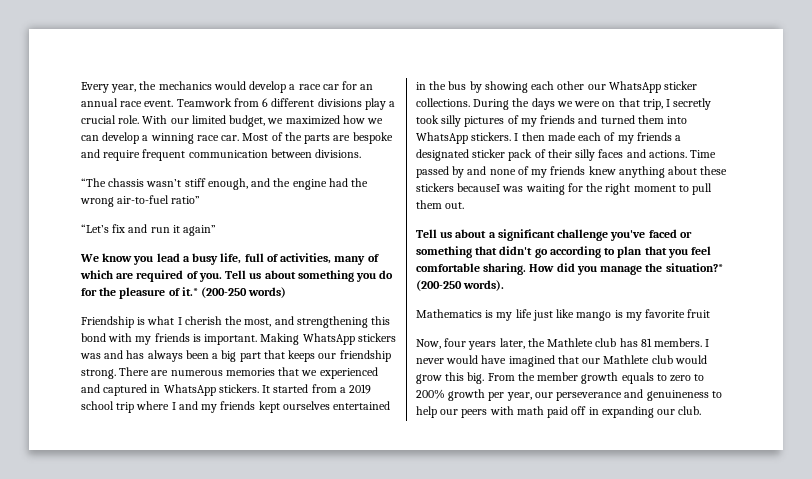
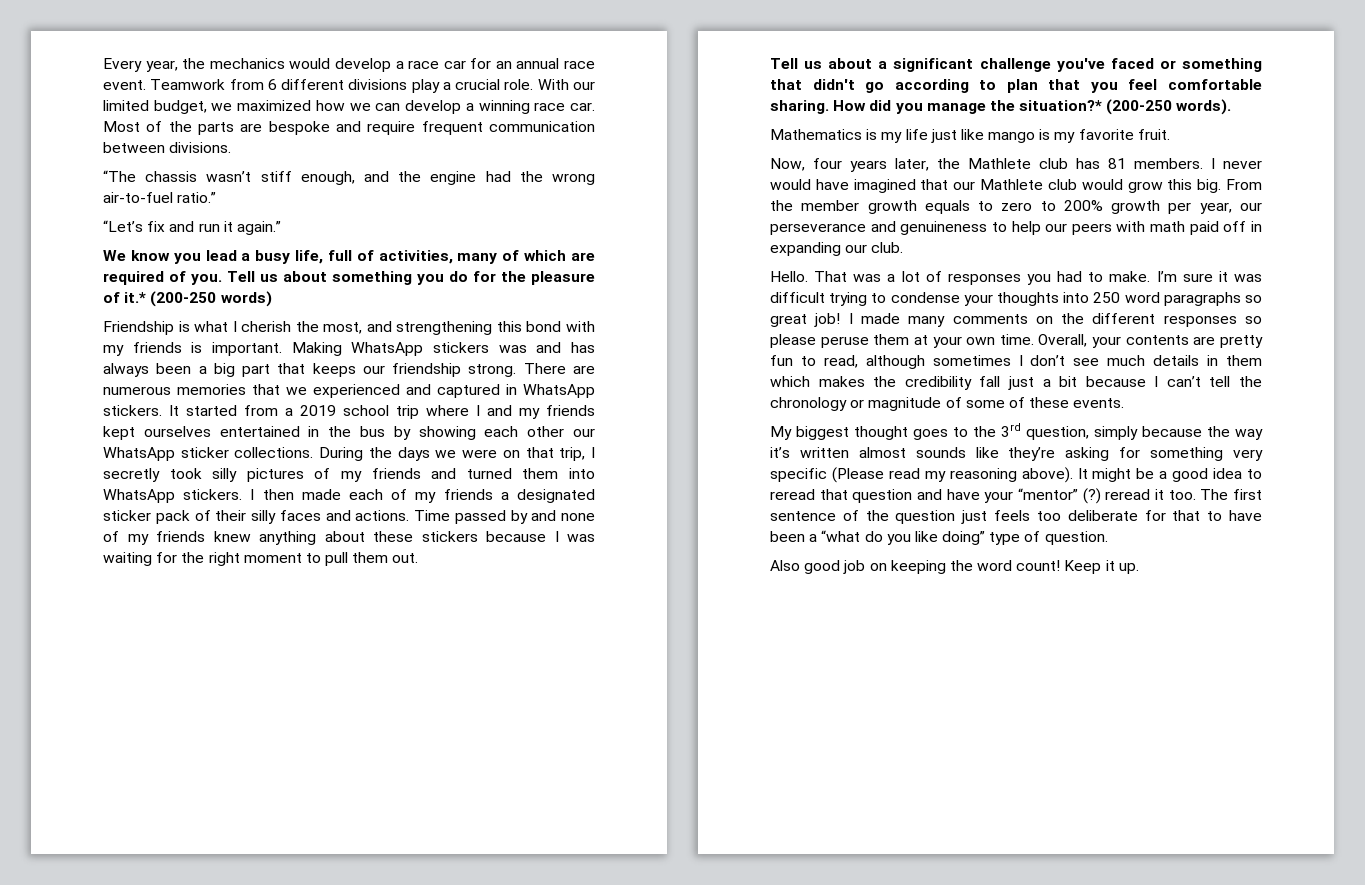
[171,196,201,204] ratio” -> [177,192,217,203] ratio.”
[183,225,217,236] again” -> [236,221,281,235] again.”
[457,183,501,192] becauseI -> [486,531,559,542] because I
[687,309,711,318] fruit -> [1137,129,1170,140] fruit.
(702, 410) none -> [770,271,1263,285] [770,292,1262,306] [770,313,1262,327] [770,334,1263,348] [770,355,1262,369] [770,376,1262,390] [770,397,1125,411] [770,423,1263,440] [770,447,1263,461] [770,467,1262,483] [770,488,1262,504] [770,510,1262,524] [770,530,1108,545] [770,560,1139,574] // Hello. That was a lot of responses you had to make. I’m sure it was difficult trying to condense your thoughts into 250 word paragraphs so great job! I made many comments on the different responses so please peruse them at your own time. Overall, your contents are pretty fun to read, although sometimes I don’t see much details in them which makes the credibility fall just a bit because I can’t tell the chronology or magnitude of some of these events. // My biggest thought goes to the 3rd question, simply because the way it’s written almost sounds like they’re asking for something very specific (Please read my reasoning above). It might be a good idea to reread that question and have your “mentor” (?) reread it too. The first sentence of the question just feels too deliberate for that to have been a “what do you like doing” type of question. // Also good job on keeping the word count! Keep it up.

